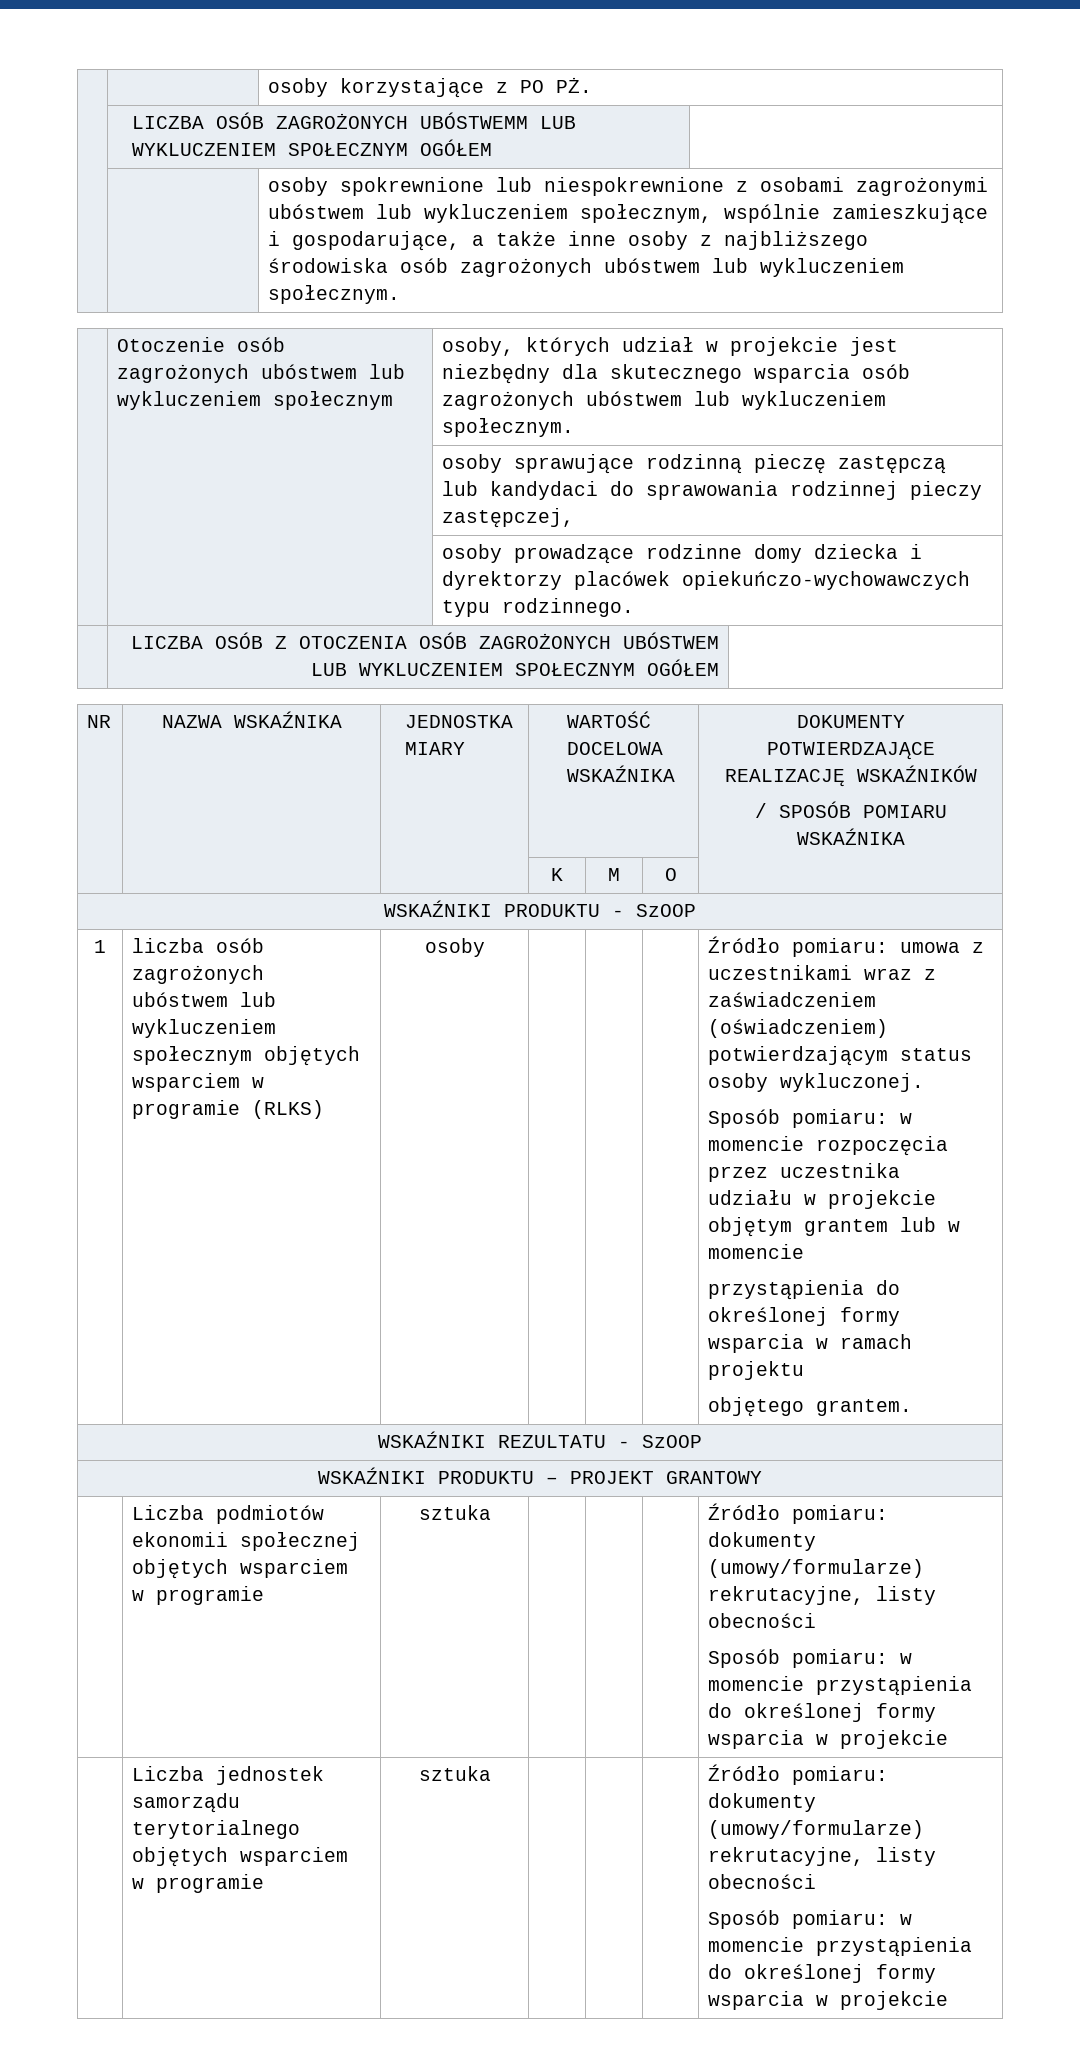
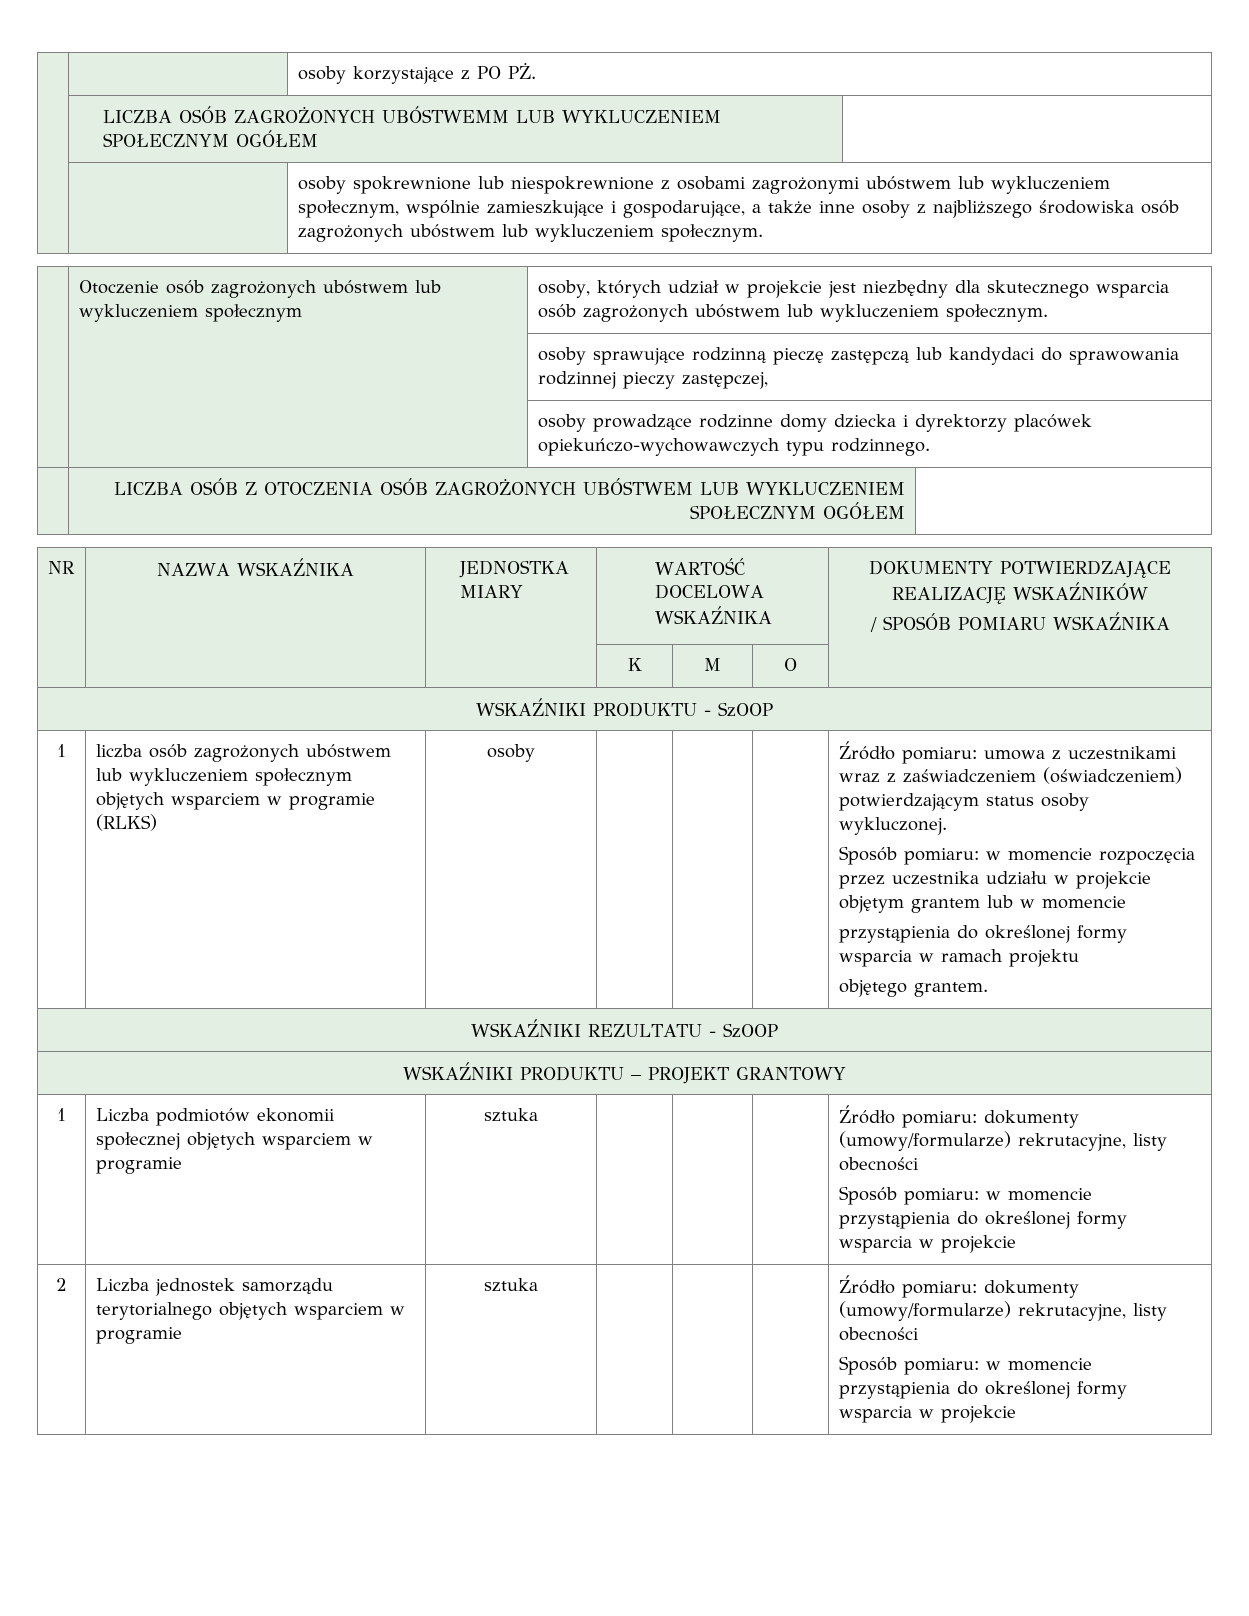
(762, 1477) none -> [57,1108,66,1121] 1
(949, 1739) none -> [56,1278,67,1291] 2

